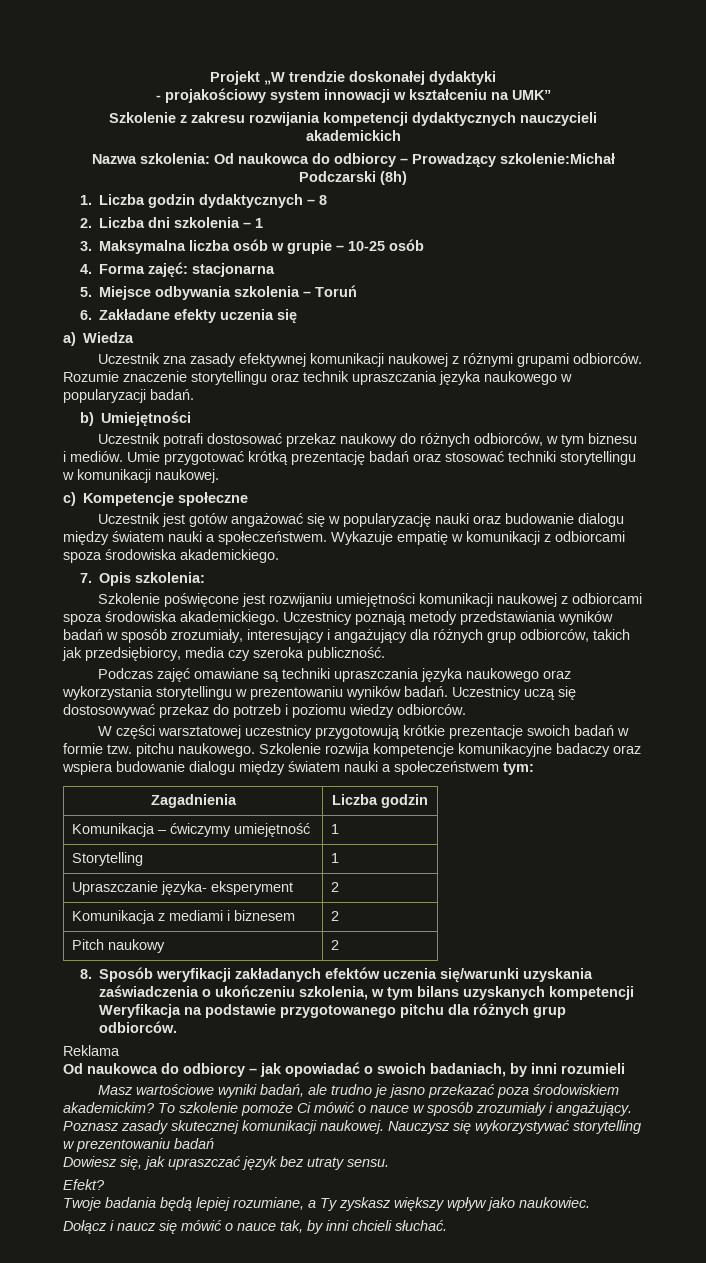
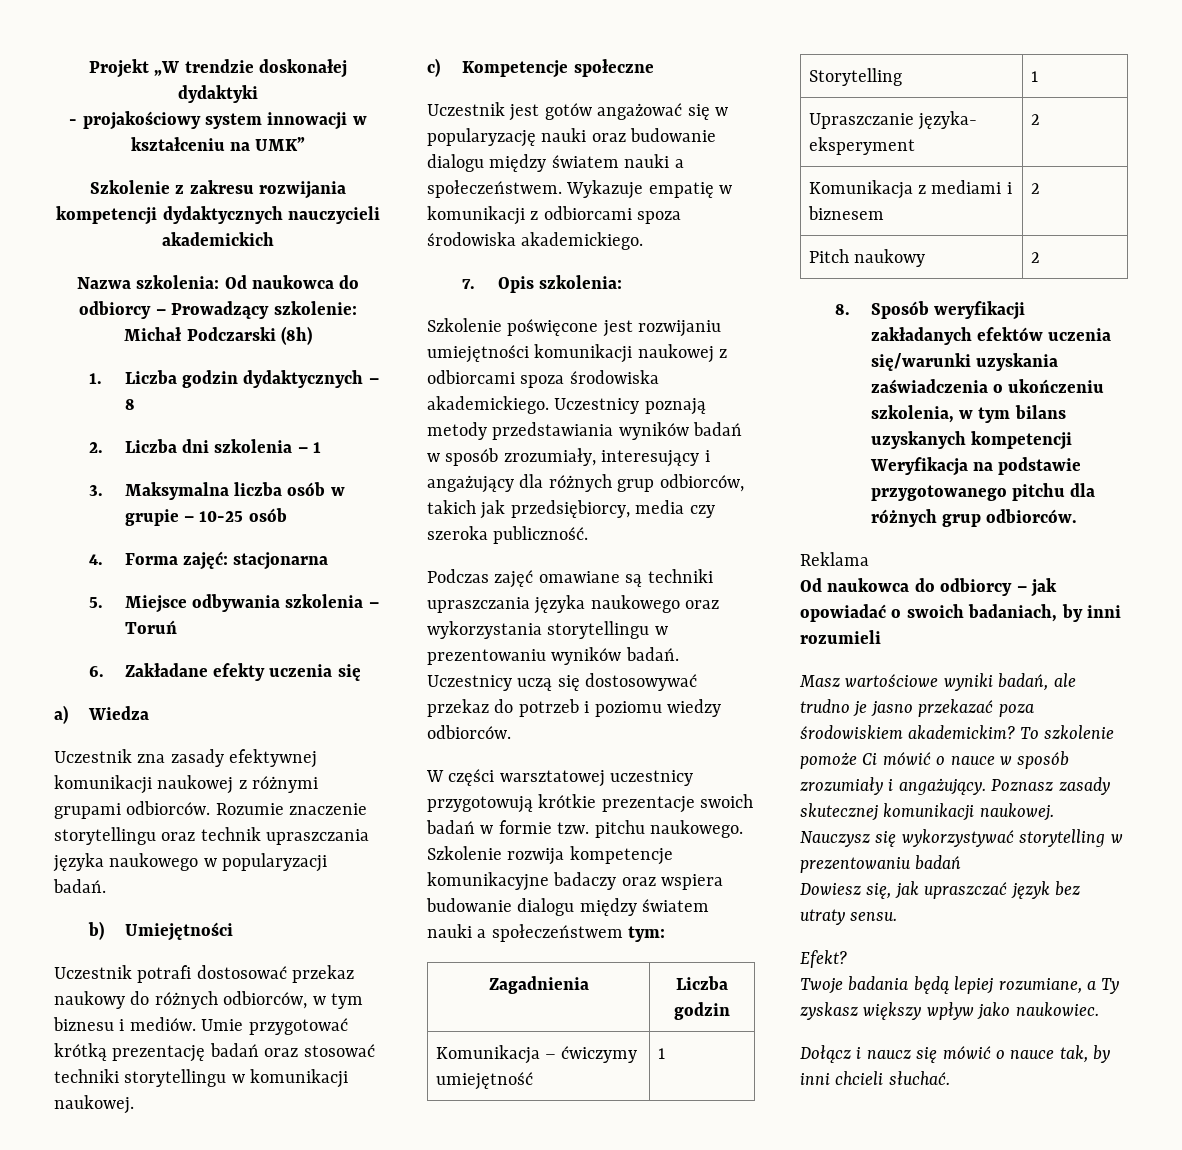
[499,153,615,164] szkolenie:Michał -> [273,301,357,315] [124,327,183,341] szkolenie: Michał

